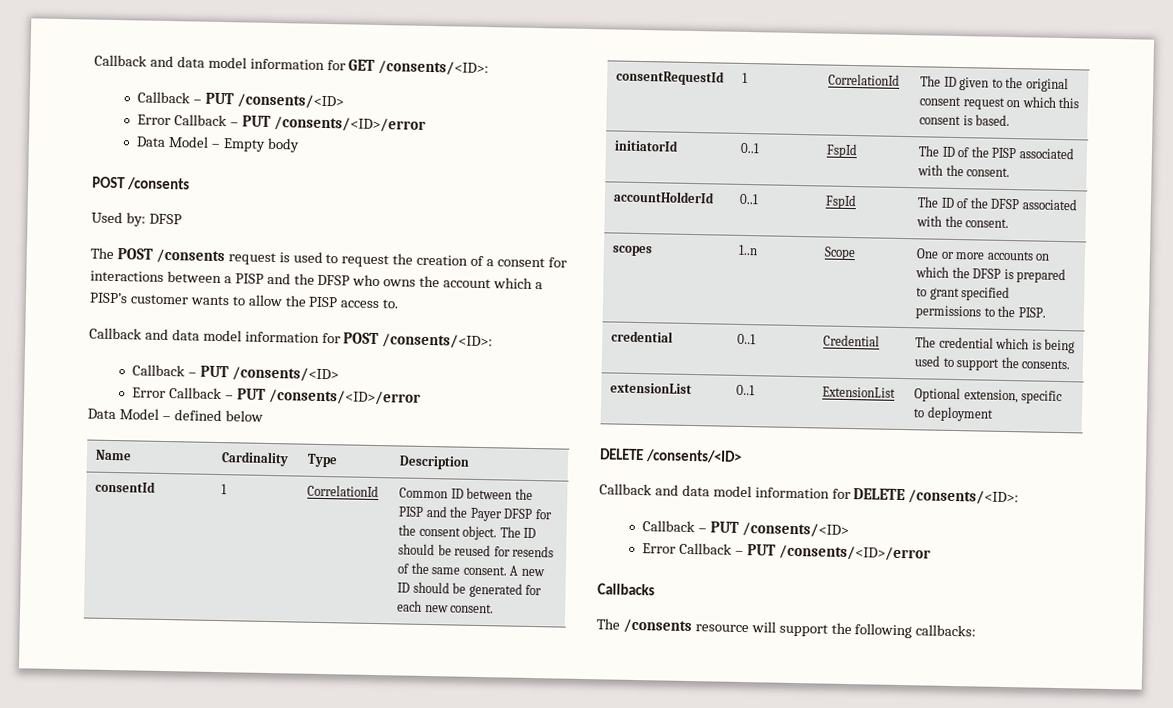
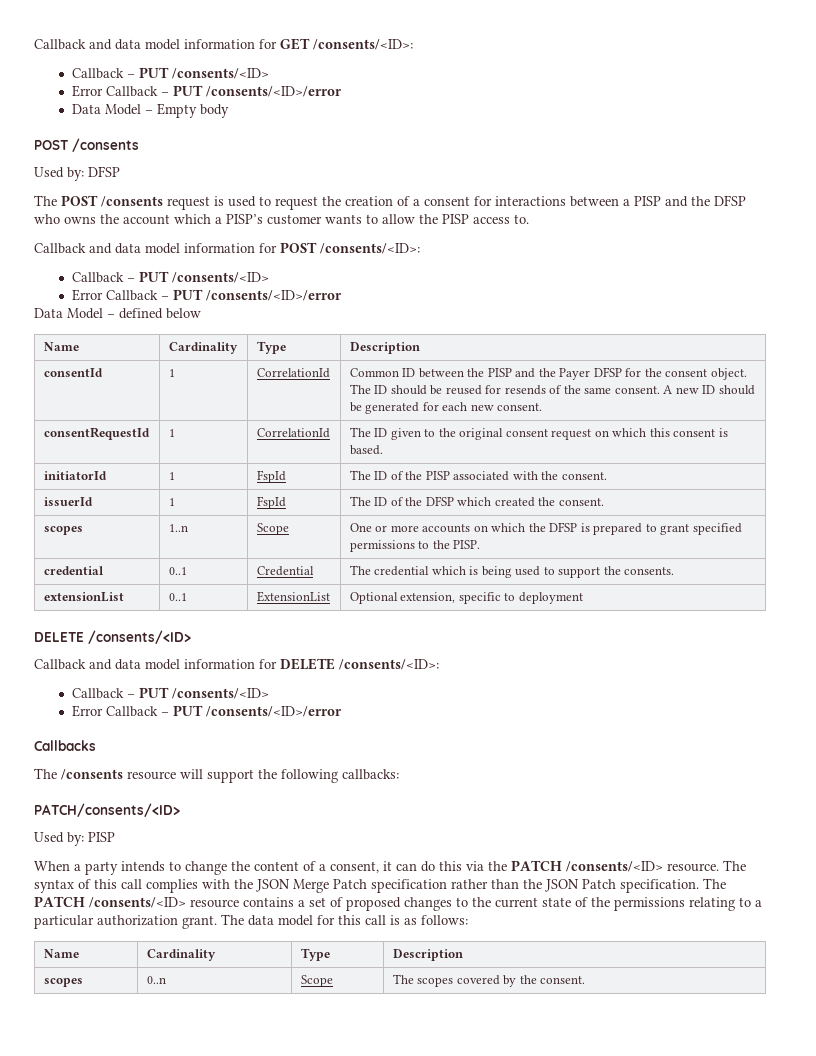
[740,142,761,154] 0..1 -> [168,472,175,480] 1
[613,190,716,204] [739,193,760,205] accountHolderId | 0..1 -> [43,497,93,506] [168,498,175,506] issuerId | 1
[1021,198,1078,211] [916,215,943,227] associated with -> [457,497,535,507] which created
(977, 630) none -> [34,803,180,817] [34,832,115,846] [34,860,746,875] [34,878,726,893] [34,896,762,911] [34,914,468,929] [43,949,79,958] [146,949,216,961] [300,948,330,961] [392,949,463,961] [43,978,83,987] [146,976,166,984] [300,975,333,987] [392,974,586,987] // PATCH/consents/<ID> // Used by: PISP // When a party intends to change the content of a consent, it can do this via the PATCH /consents/<ID> resource. The syntax of this call complies with the JSON Merge Patch specification rather than the JSON Patch specification. The PATCH /consents/<ID> resource contains a set of proposed changes to the current state of the permissions relating to a particular authorization grant. The data model for this call is as follows: // Name | Cardinality | Type | Description // scopes | 0..n | Scope | The scopes covered by the consent.

